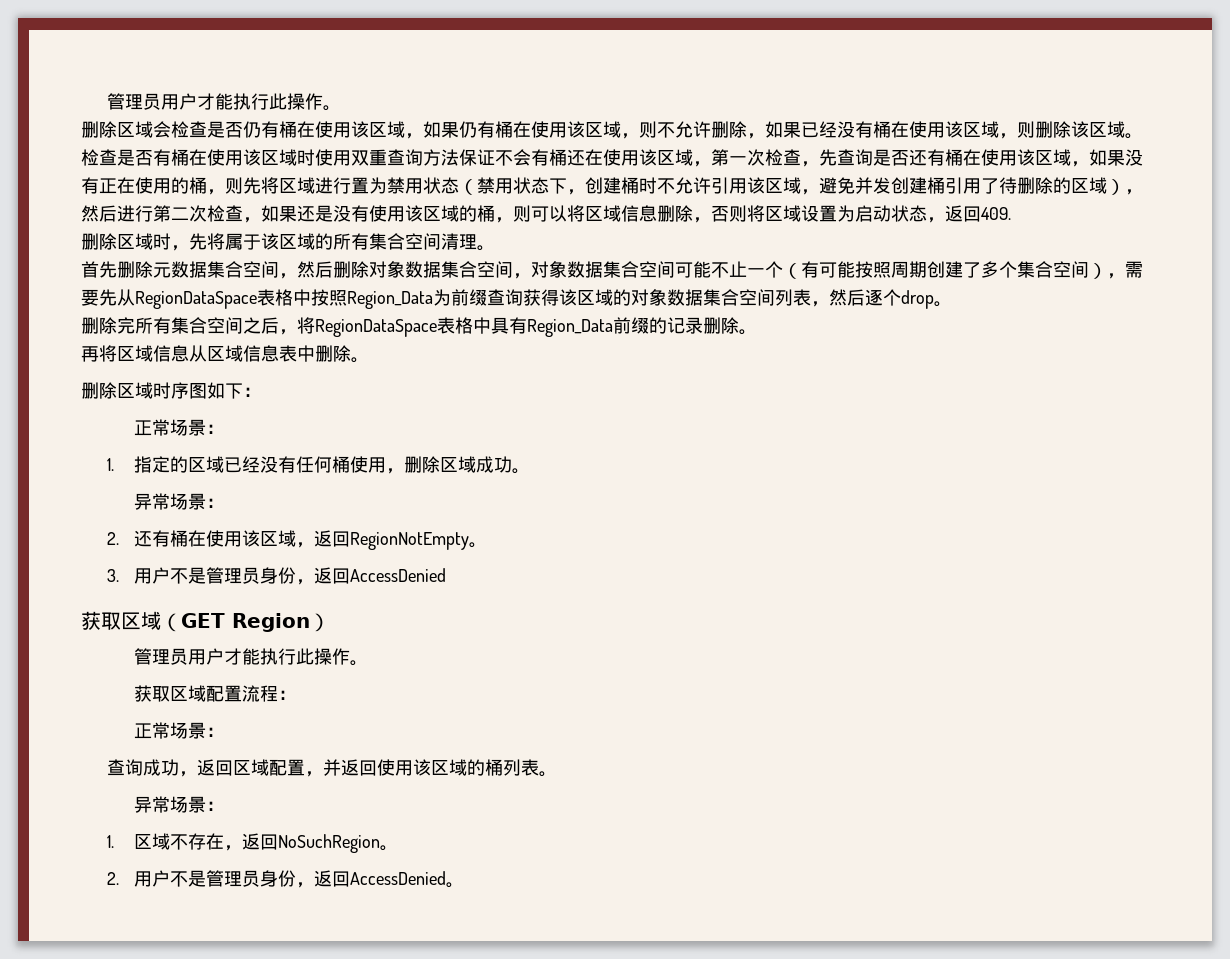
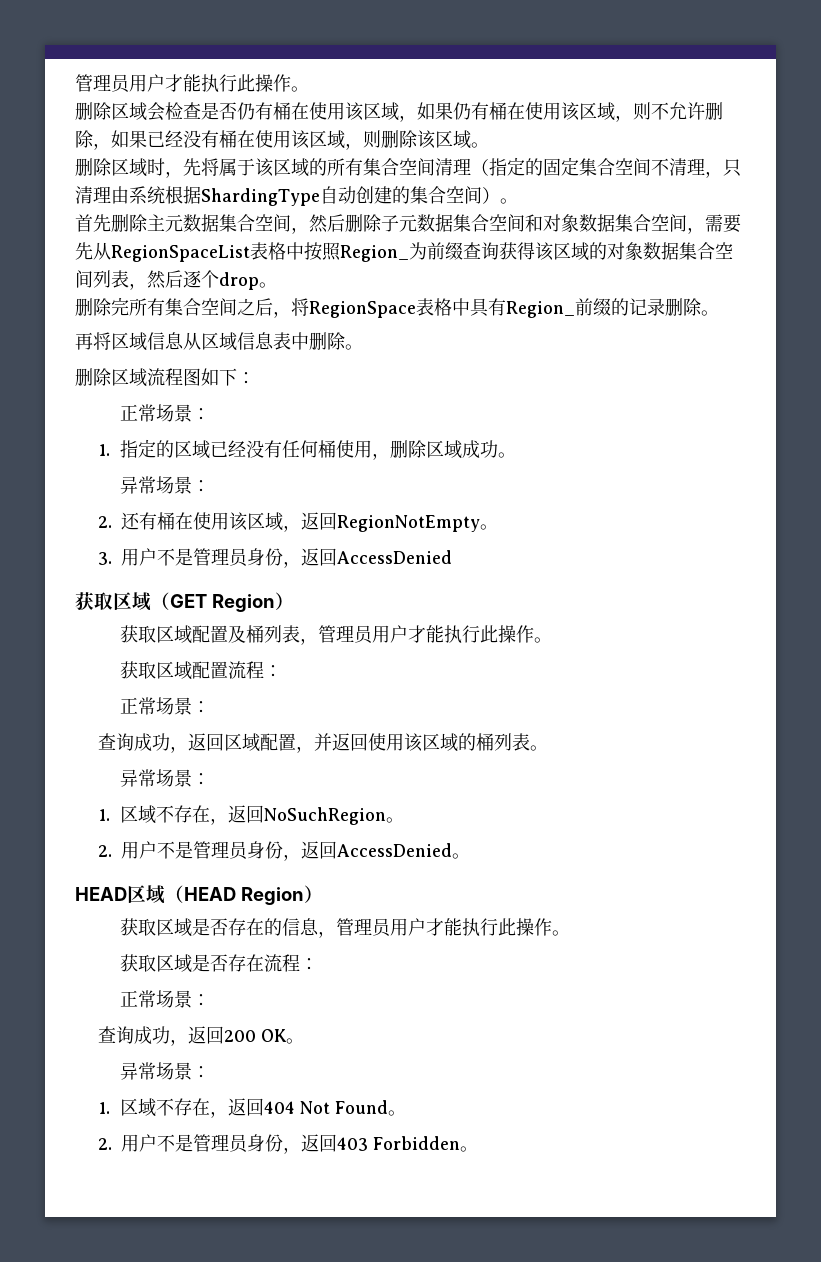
[81,149,1143,167] [81,177,1143,195] [81,205,1011,223] 检查是否有桶在使用该区域时使用双重查询方法保证不会有桶还在使用该区域，第一次检查，先查询是否还有桶在使用该区域，如果没有正在使用的桶，则先将区域进行置为禁用状态（禁用状态下，创建桶时不允许引用该区域，避免并发创建桶引用了待删除的区域），然后进行第二次检查，如果还是没有使用该区域的桶，则可以将区域信息删除，否则将区域设置为启动状态，返回409. -> (489, 145) none
(477, 242) none -> [471,157,741,178] [75,186,500,206] （指定的固定集合空间不清理，只清理由系统根据ShardingType自动创建的集合空间）
(153, 269) none -> [147,214,165,231] 主
(369, 269) none -> [381,214,543,232] 子元数据集合空间和
[531,261,1125,279] 对象数据集合空间可能不止一个（有可能按照周期创建了多个集合空间）， -> (705, 230) none
[135,291,257,309] RegionDataSpace -> [111,245,250,262] RegionSpaceList
[347,291,433,309] Region_Data -> [340,245,409,262] Region_
[315,319,437,337] RegionDataSpace -> [309,301,416,318] RegionSpace
[527,319,613,337] Region_Data -> [506,301,575,318] Region_
[153,382,189,399] 时序 -> [147,368,183,386] 流程
(330, 622) none -> [119,625,318,645] 获取区域配置及桶列表，
(464, 885) none -> [75,885,323,905] [119,918,570,938] [119,954,318,973] [119,990,210,1008] [97,1026,304,1046] [119,1062,210,1080] [97,1098,406,1118] [97,1134,478,1154] // HEAD区域（HEAD Region） // 获取区域是否存在的信息，管理员用户才能执行此操作。 // 获取区域是否存在流程： // 正常场景： // 查询成功，返回200 OK。 // 异常场景： // 1.区域不存在，返回404 Not Found。 // 2.用户不是管理员身份，返回403 Forbidden。

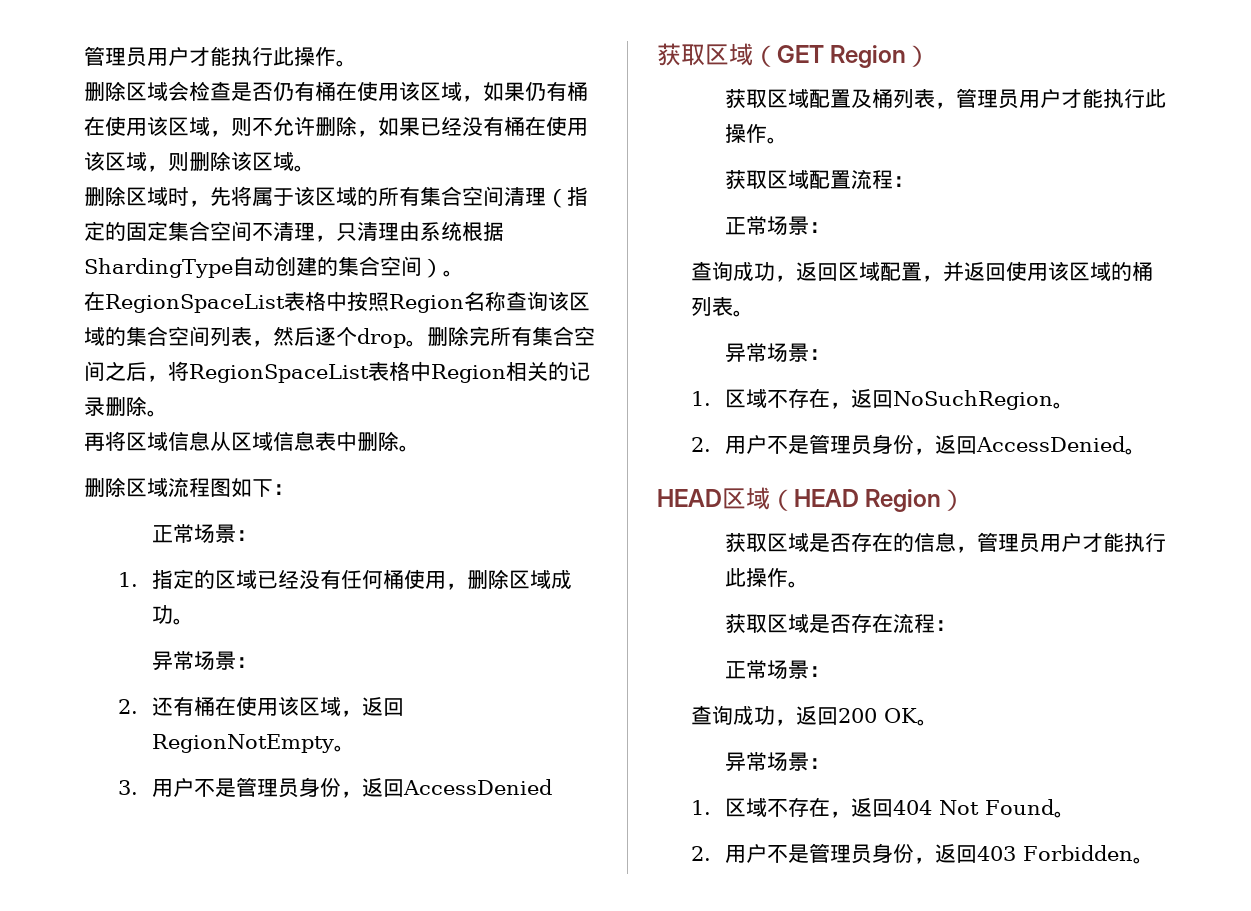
[75,214,741,234] [75,242,679,262] 首先删除主元数据集合空间，然后删除子元数据集合空间和对象数据集合空间，需要先从RegionSpaceList表格中按照Region_为前缀查询获得该区域的对象数据 -> [84,291,590,313] [84,327,126,346] 在RegionSpaceList表格中按照Region名称查询该区域的
(277, 285) // -> (427, 343) none
[309,298,611,318] RegionSpace表格中具有Region_前缀 -> [189,361,548,383] RegionSpaceList表格中Region相关

